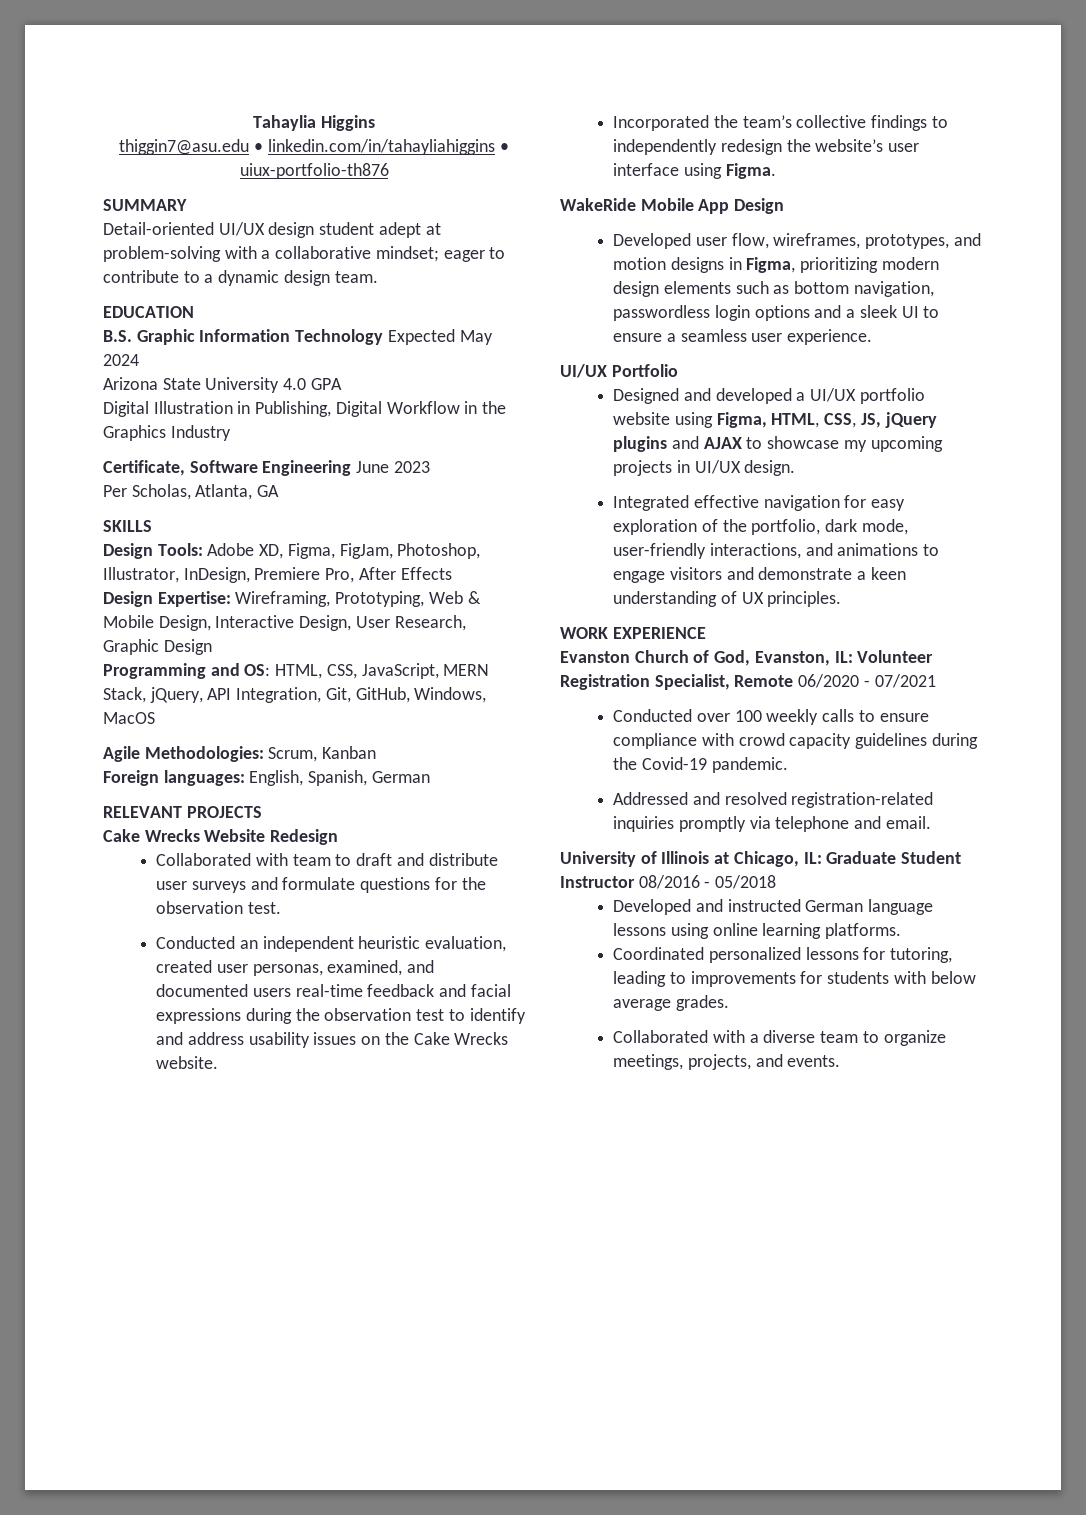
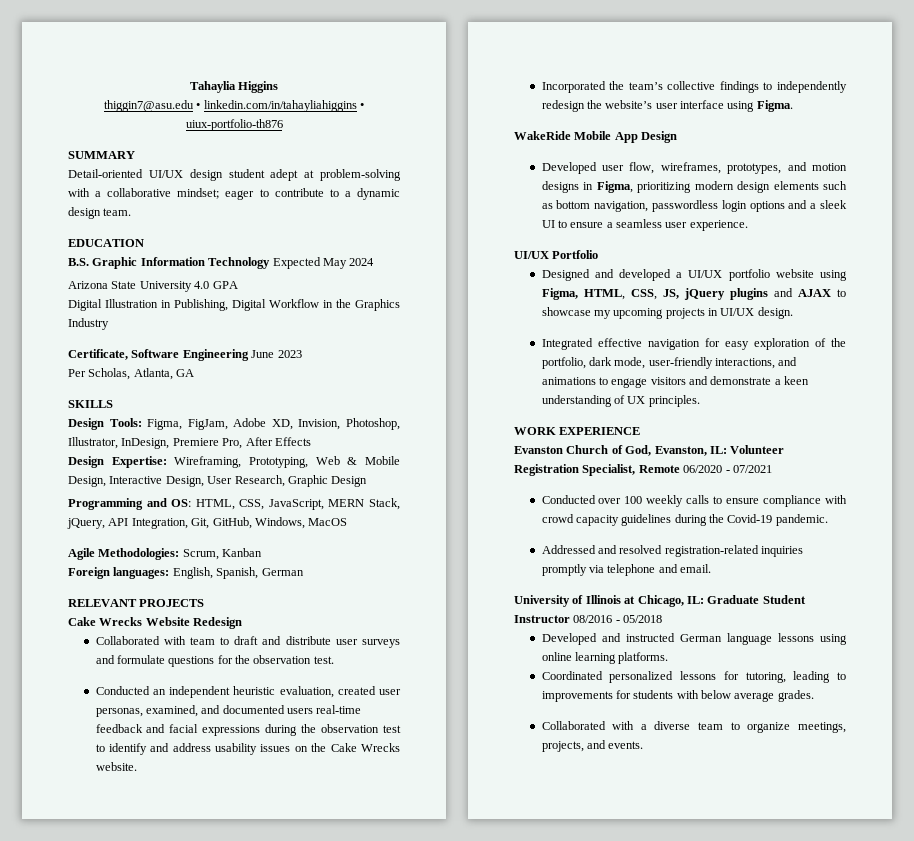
[207,543,393,559] Adobe XD, Figma, FigJam, -> [147,418,341,430] Figma, FigJam, Adobe XD, Invision,

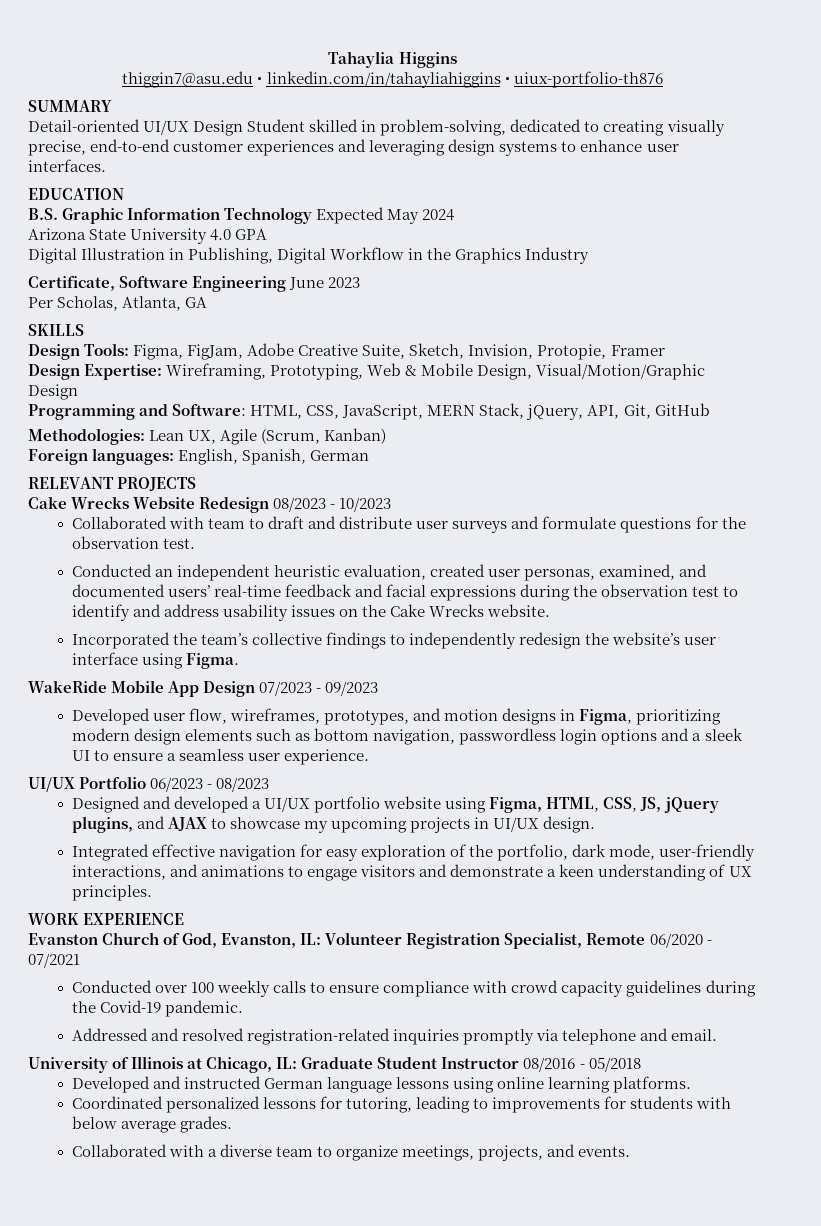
[189,169,401,181] [68,188,400,200] [68,207,132,219] design student adept at problem-solving with a collaborative mindset; eager to contribute to a dynamic design team. -> [193,119,725,136] [28,139,679,156] [28,159,106,172] Design Student skilled in problem-solving, dedicated to creating visually precise, end-to-end customer experiences and leveraging design systems to enhance user interfaces.
[271,418,400,430] [68,437,311,449] XD, Invision, Photoshop, Illustrator, InDesign, Premiere Pro, After Effects -> [298,343,665,360] Creative Suite, Sketch, Invision, Protopie, Framer
[109,475,328,487] Interactive Design, User Research, Graphic -> [536,364,706,380] Visual/Motion/Graphic
[171,499,192,507] OS: -> [172,404,247,416] Software:
[108,517,348,529] [68,548,263,560] API Integration, Git, GitHub, Windows, MacOS // Agile Methodologies: Scrum, Kanban -> [587,403,710,419] [28,428,387,445] API, Git, GitHub // Methodologies: Lean UX, Agile (Scrum, Kanban)
(243, 623) none -> [273,497,392,512] 08/2023 - 10/2023
[287,708,314,714] users -> [167,585,210,597] users’
(678, 137) none -> [259,681,379,696] 07/2023 - 09/2023
(599, 254) none -> [150,777,270,792] 06/2023 - 08/2023
[729,288,768,300] plugins -> [71,816,133,833] plugins,

